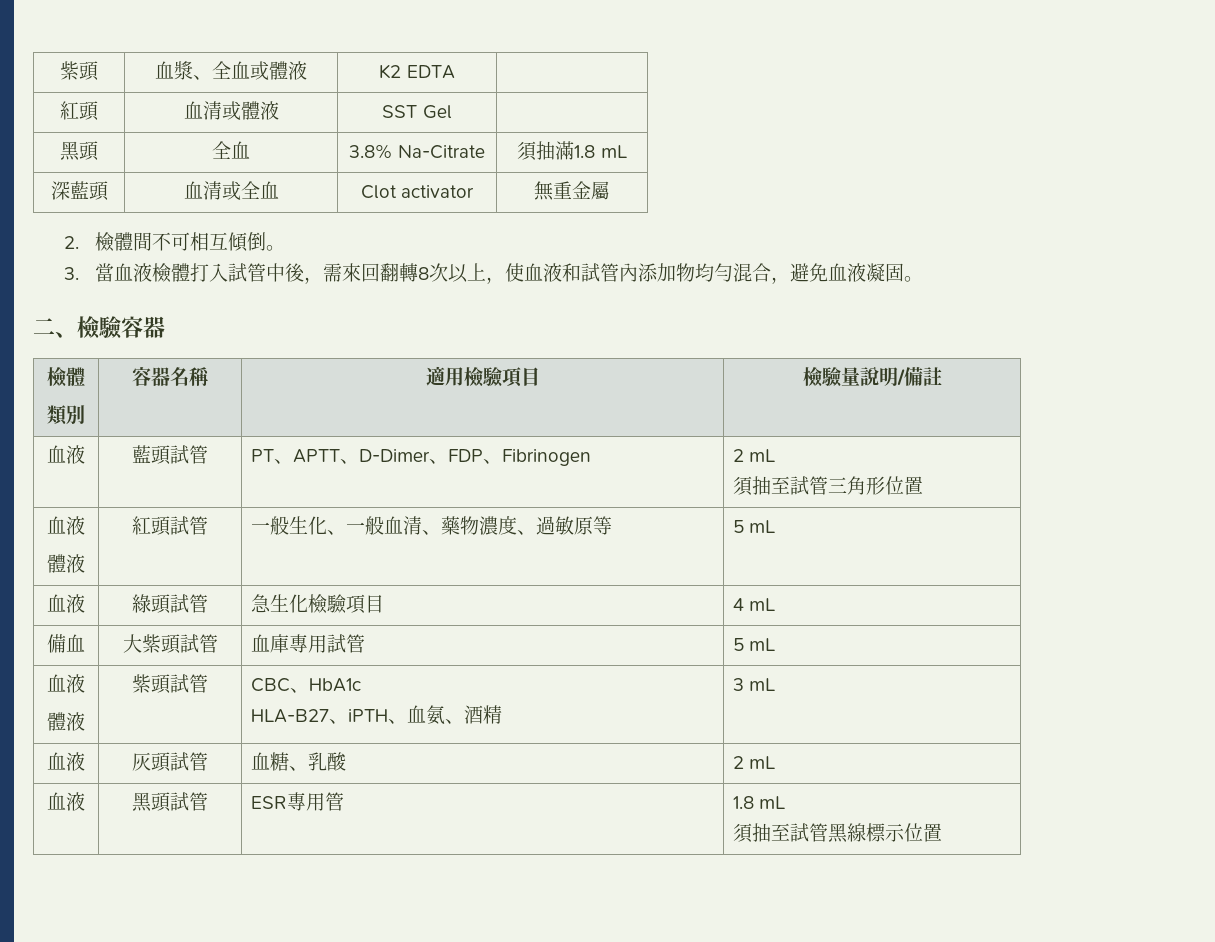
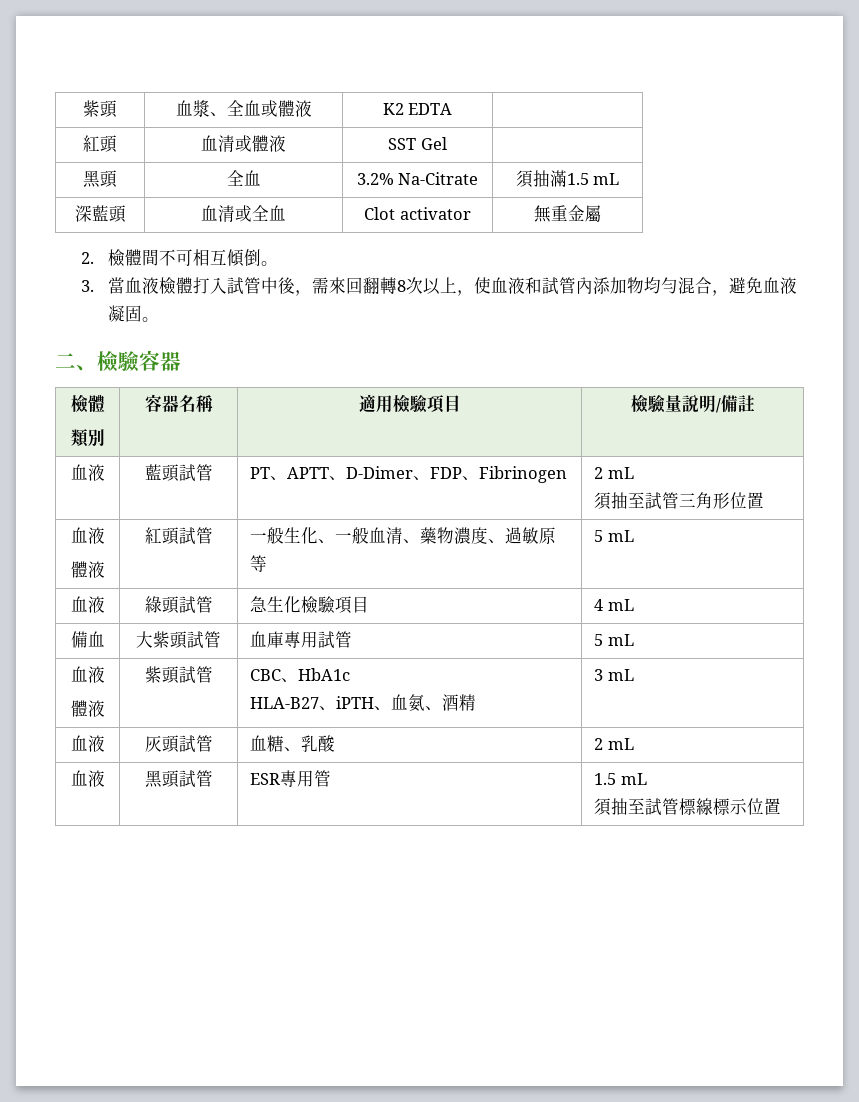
[348,144,393,159] 3.8% -> [356,173,394,185] 3.2%
[574,145,596,158] 1.8 -> [566,173,589,185] 1.5
[733,796,786,809] [733,823,849,843] 1.8 mL // 須抽至試管黑 -> [594,773,647,785] [594,798,697,816] 1.5 mL // 須抽至試管標

